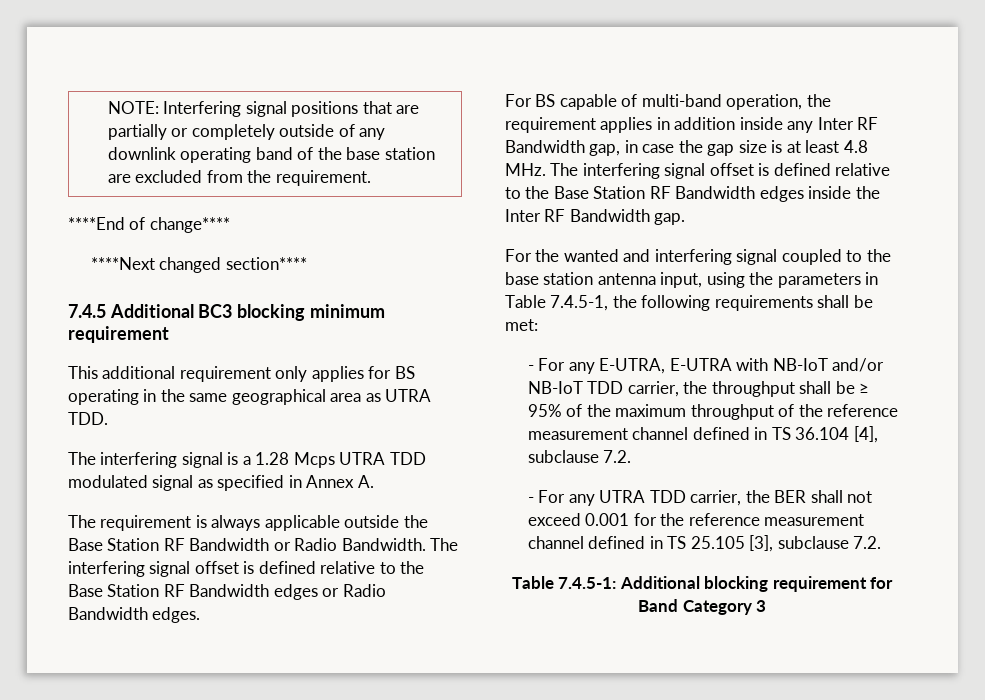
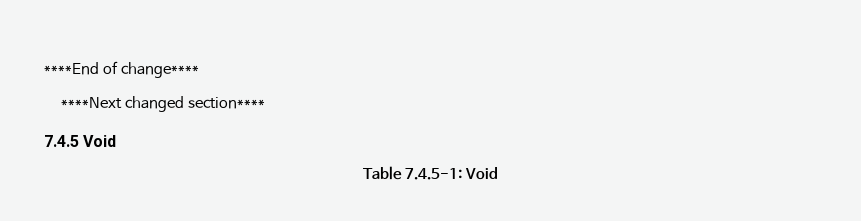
[107,101,420,117] [107,124,386,140] [107,147,435,163] [107,170,371,186] NOTE: Interfering signal positions that are partially or completely outside of any downlink operating band of the base station are excluded from the requirement. // -> (44, 68) none
[109,304,385,321] [68,326,169,343] [68,366,415,382] [68,389,432,405] [68,412,108,425] [68,452,426,468] [68,475,374,491] [68,515,428,531] [68,538,459,551] [68,561,425,577] [68,584,386,600] [68,607,201,623] [505,94,831,110] [505,117,879,133] [505,140,868,156] [505,163,891,179] [505,186,880,202] [505,209,686,225] [505,249,891,265] [505,272,879,288] [505,295,873,311] [505,319,538,331] [527,358,885,374] [527,381,870,397] [527,404,899,420] [527,426,878,443] [527,450,632,463] [527,490,873,506] [527,513,865,526] [527,535,882,552] [511,576,894,592] [638,599,766,615] Additional BC3 blocking minimum requirement // This additional requirement only applies for BS operating in the same geographical area as UTRA TDD. // The interfering signal is a 1.28 Mcps UTRA TDD modulated signal as specified in Annex A. // The requirement is always applicable outside the Base Station RF Bandwidth or Radio Bandwidth. The interfering signal offset is defined relative to the Base Station RF Bandwidth edges or Radio Bandwidth edges. // For BS capable of multi-band operation, the requirement applies in addition inside any Inter RF Bandwidth gap, in case the gap size is at least 4.8 MHz. The interfering signal offset is defined relative to the Base Station RF Bandwidth edges inside the Inter RF Bandwidth gap. // For the wanted and interfering signal coupled to the base station antenna input, using the parameters in Table 7.4.5-1, the following requirements shall be met: // - For any E-UTRA, E-UTRA with NB-IoT and/or NB-IoT TDD carrier, the throughput shall be ≥ 95% of the maximum throughput of the reference measurement channel defined in TS 36.104 [4], subclause 7.2. // - For any UTRA TDD carrier, the BER shall not exceed 0.001 for the reference measurement channel defined in TS 25.105 [3], subclause 7.2. // Table 7.4.5-1: Additional blocking requirement for Band Category 3 -> [83,135,117,147] [363,166,498,180] Void // Table 7.4.5-1: Void

